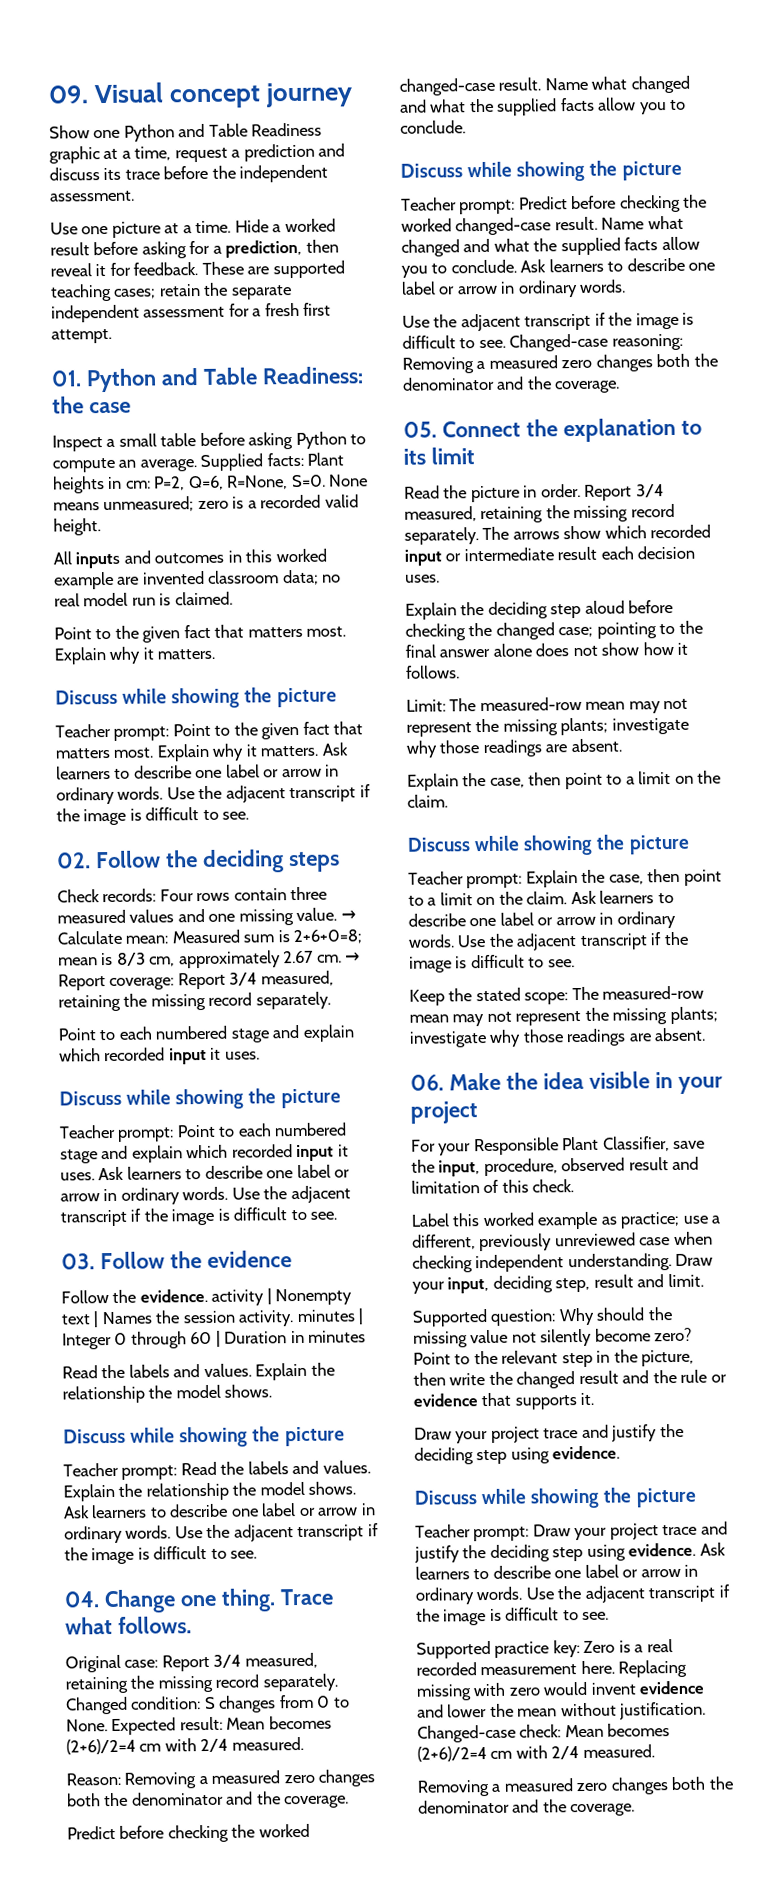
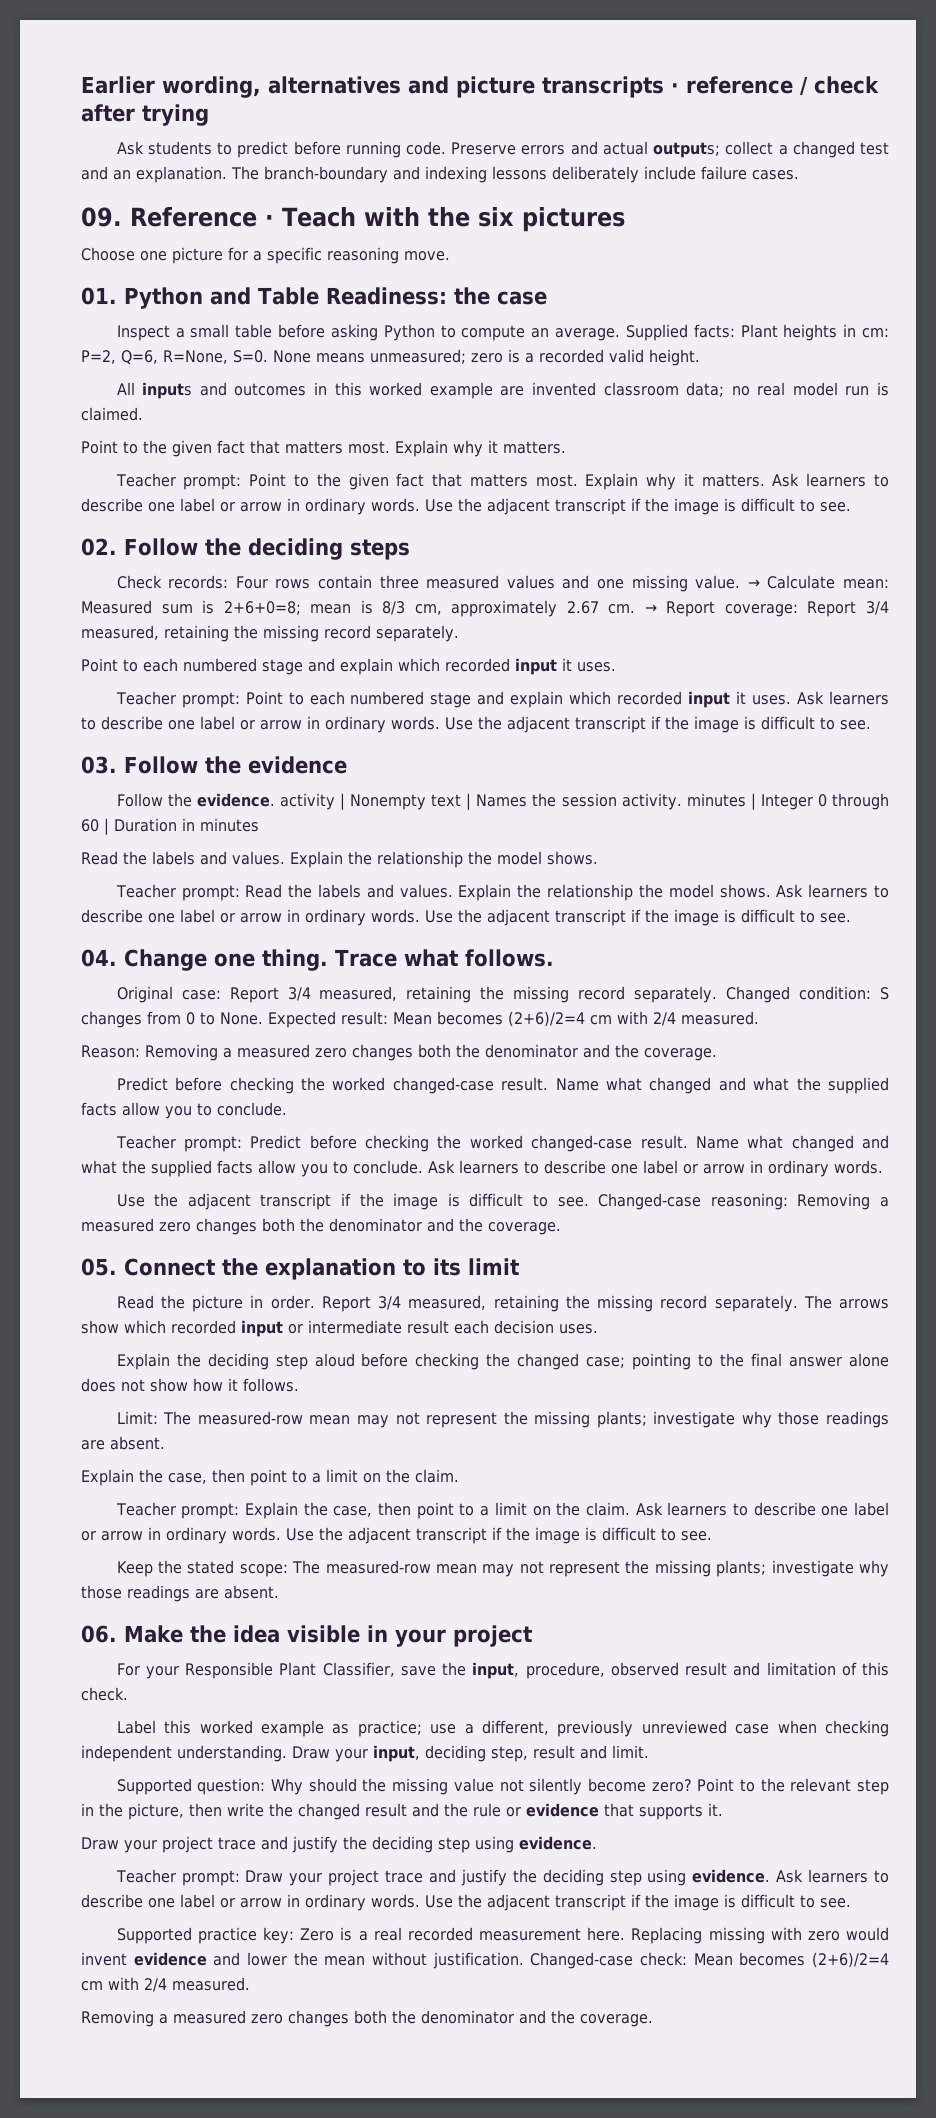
[48,82,354,109] [49,122,323,142] [49,143,346,164] [49,164,329,183] [49,190,135,202] [50,218,336,238] [50,239,339,259] [50,260,345,279] [50,282,292,302] [51,302,332,323] [51,328,112,344] 09. Visual concept journey // Show one Python and Table Readiness graphic at a time, request a prediction and discuss its trace before the independent assessment. // Use one picture at a time. Hide a worked result before asking for a prediction, then reveal it for feedback. These are supported teaching cases; retain the separate independent assessment for a fresh first attempt. -> [81,76,879,98] [81,104,209,126] [116,141,889,158] [81,166,799,183] [81,207,625,232] [81,247,450,264] Earlier wording, alternatives and picture transcripts · reference / check after trying // Ask students to predict before running code. Preserve errors and actual outputs; collect a changed test and an explanation. The branch-boundary and indexing lessons deliberately include failure cases. // 09. Reference · Teach with the six pictures // Choose one picture for a specific reasoning move.
[55,687,337,709] // Discuss while showing the picture -> (566, 447) none
[59,1088,341,1110] // Discuss while showing the picture -> (616, 667) none
[63,1426,345,1448] // Discuss while showing the picture -> (598, 858) none
[400,160,682,182] // Discuss while showing the picture -> (287, 1109) none
[407,834,690,856] // Discuss while showing the picture -> (459, 1476) none
[414,1487,696,1509] // Discuss while showing the picture -> (597, 1843) none

